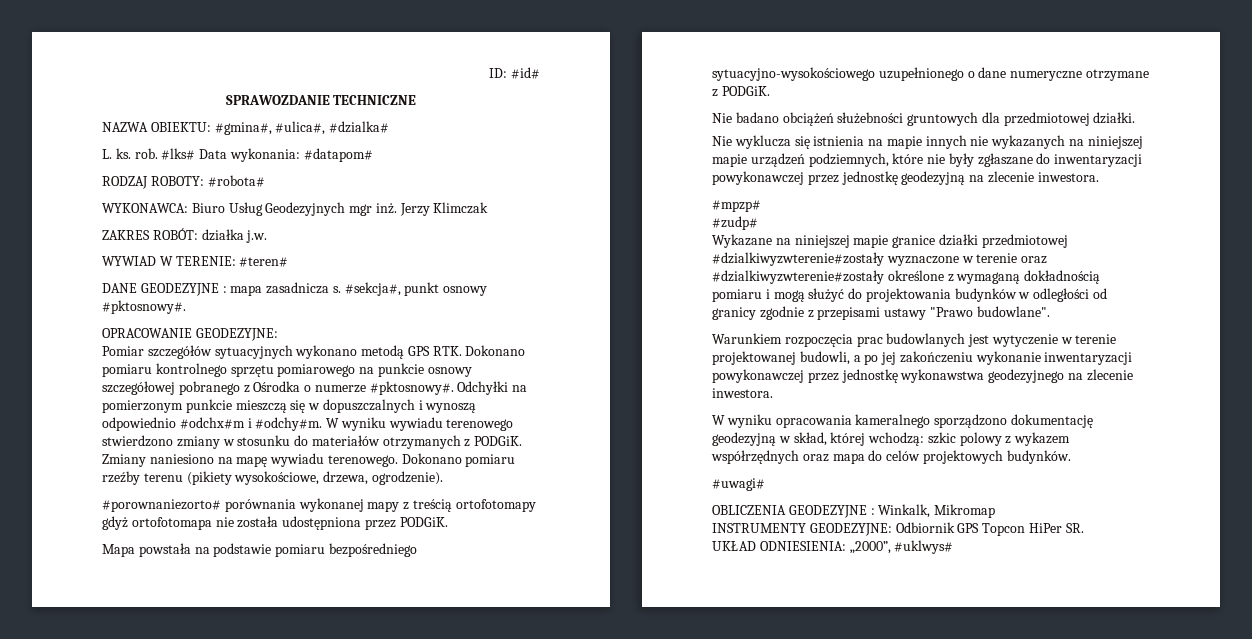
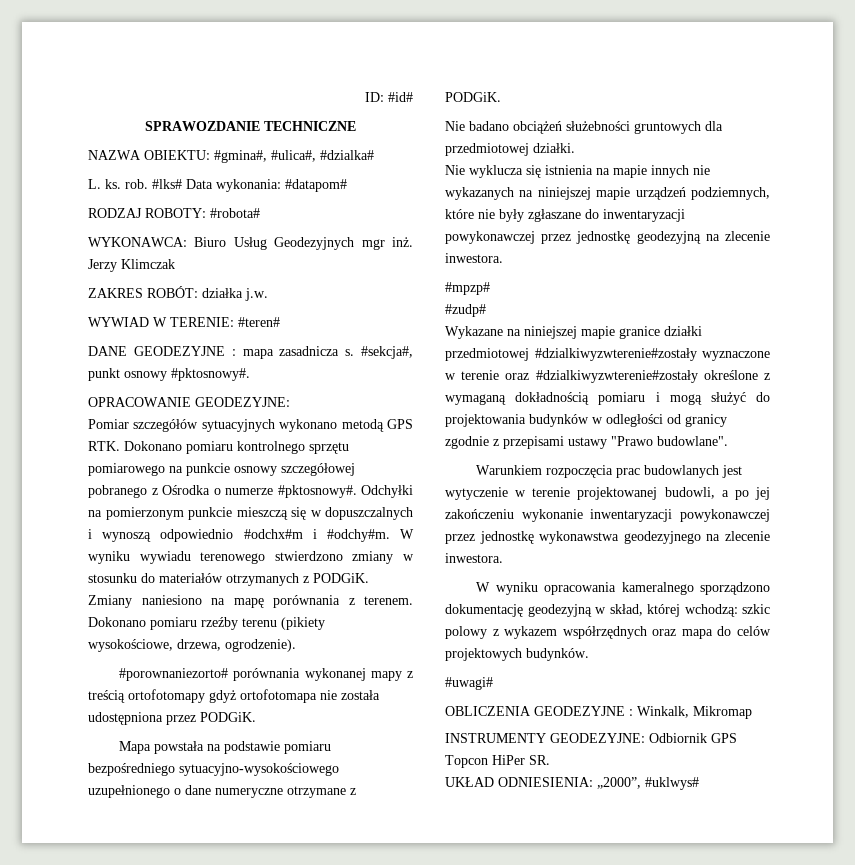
[270,453,398,467] wywiadu terenowego. -> [273,595,413,608] porównania z terenem.

